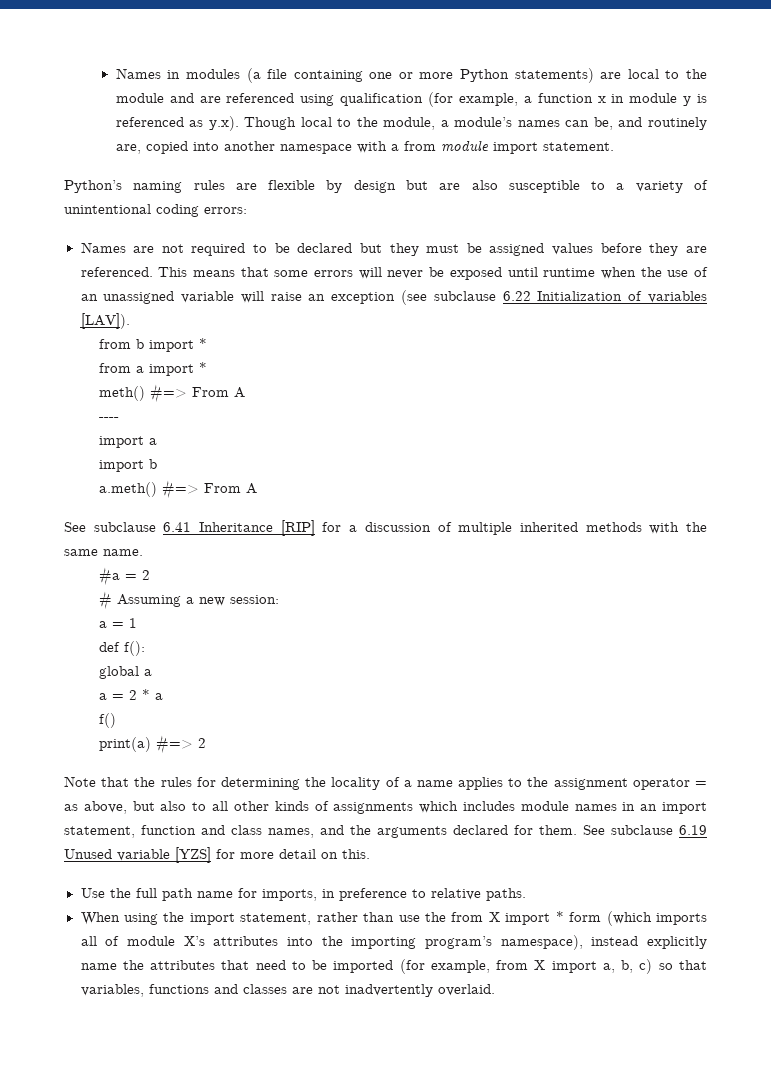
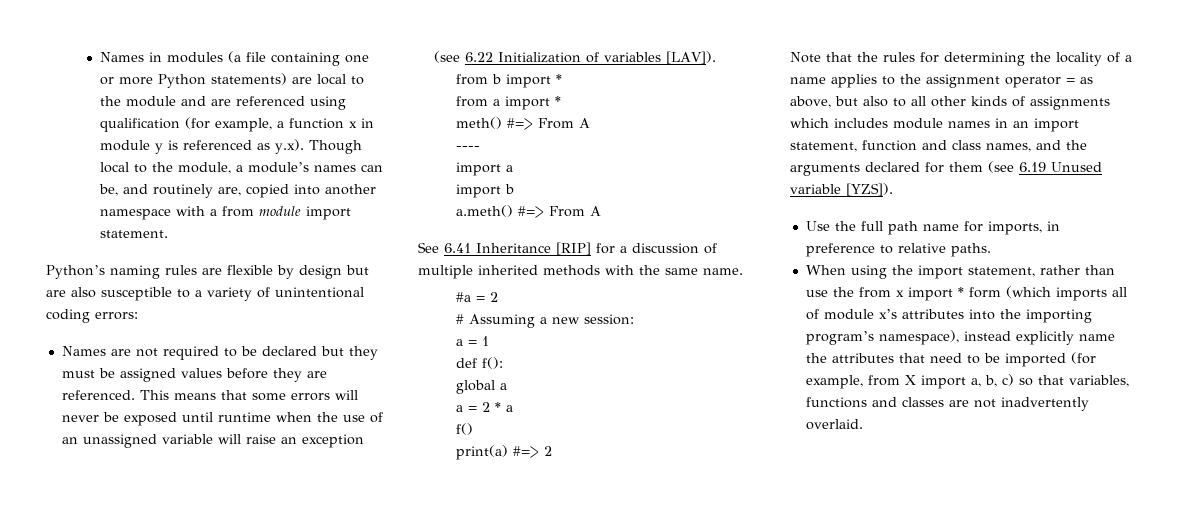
[433,291,496,301] subclause -> (460, 57) none
[93,522,156,532] subclause -> (439, 247) none
[539,825,707,835] [64,847,370,863] them. See subclause 6.19 Unused variable [YZS] for more detail on this. -> [949,161,1102,173] [790,183,893,196] them (see 6.19 Unused variable [YZS]).
[488,912,500,922] X -> [895,290,904,297] x
[183,936,205,946] X’s -> [878,309,897,319] x’s

